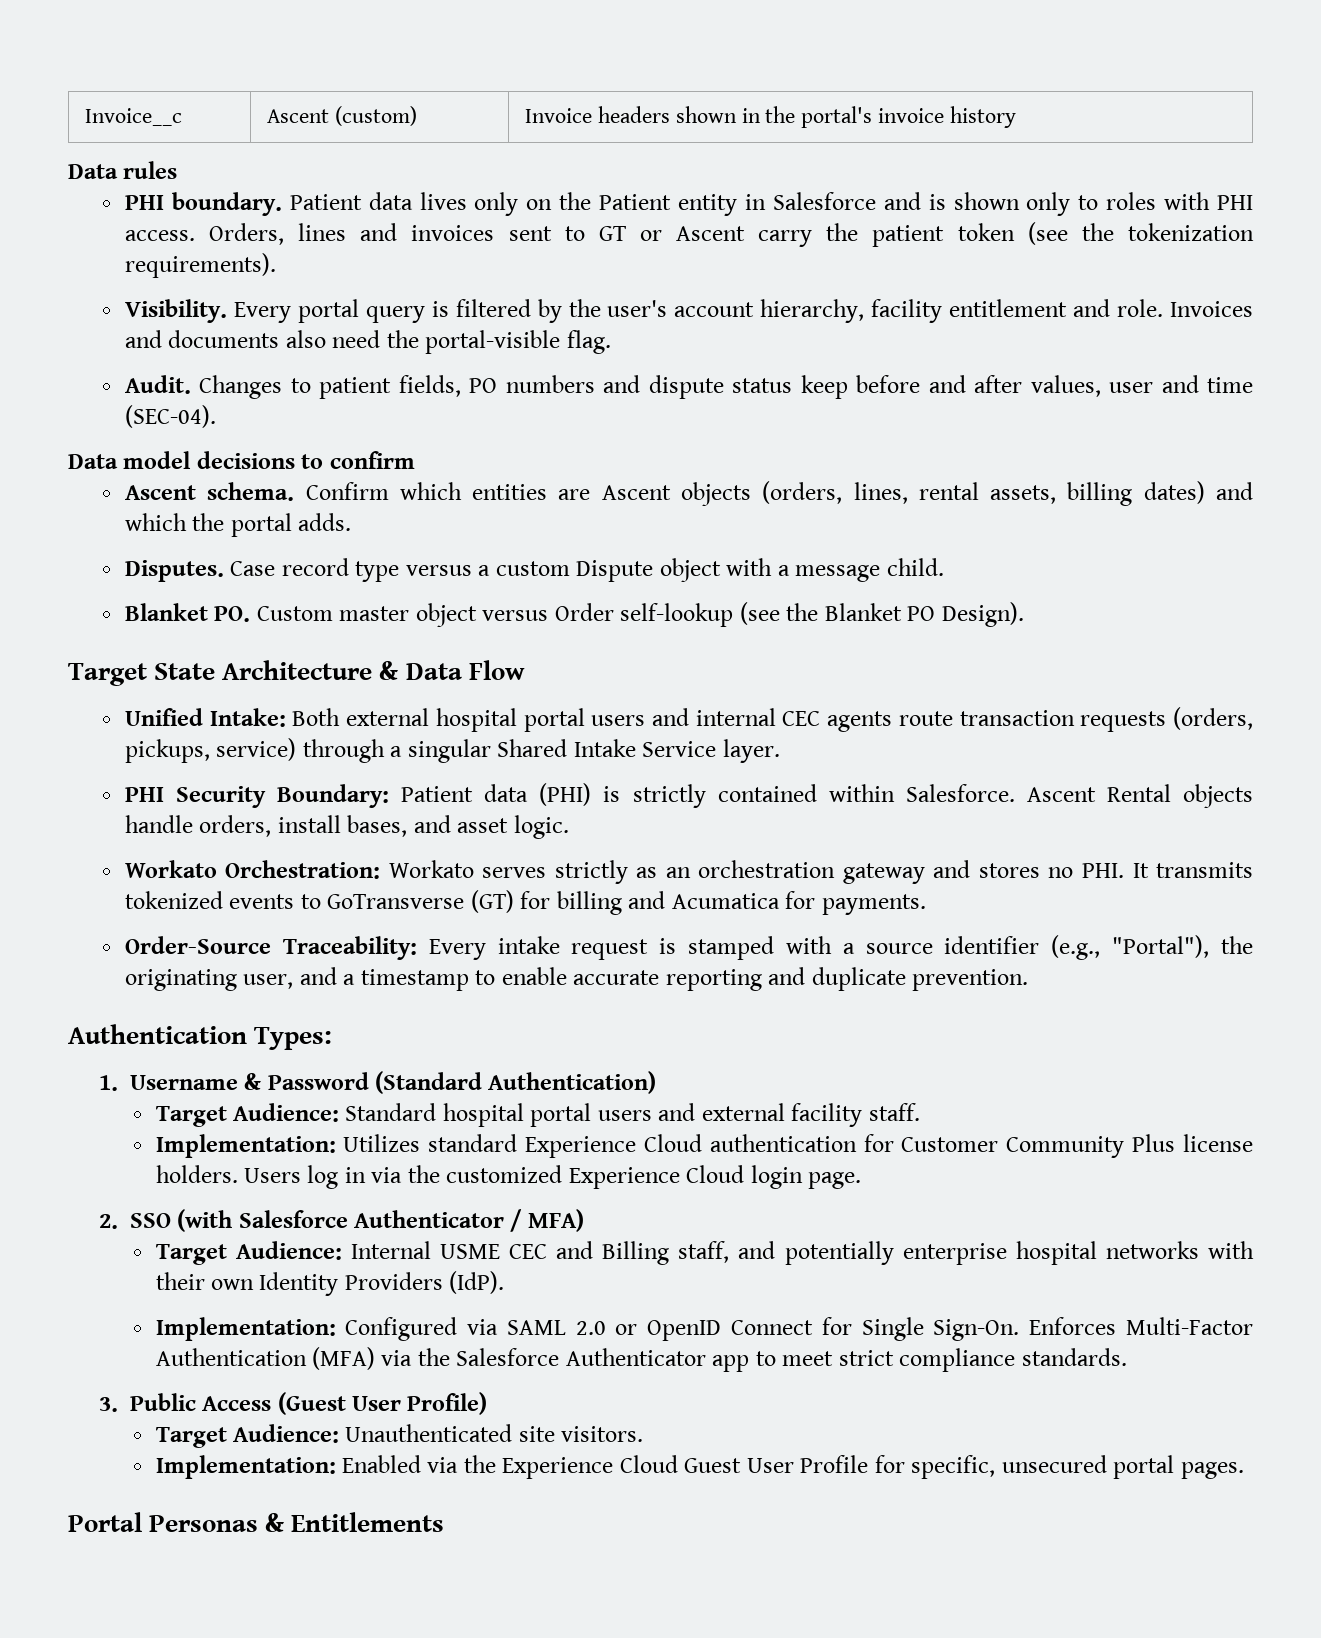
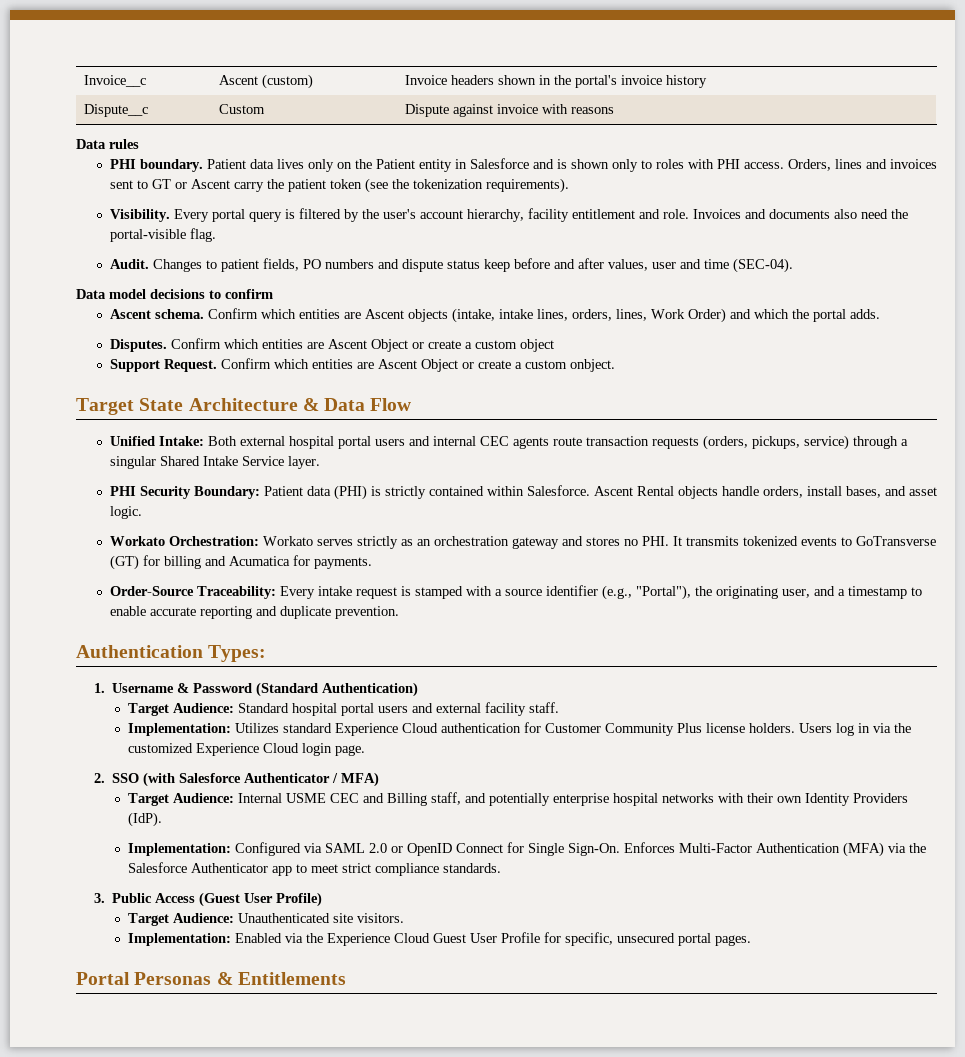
(1016, 117) none -> [84,104,149,117] [219,104,266,114] [405,104,615,117] // Dispute__c | Custom | Dispute against invoice with reasons
[762,481,1205,506] (orders, lines, rental assets, billing dates) -> [451,308,726,323] (intake, intake lines, orders, lines, Work Order)
[230,558,944,582] [124,602,1024,627] Case record type versus a custom Dispute object with a message child. // Blanket PO. Custom master object versus Order self-lookup (see the Blanket PO Design). -> [170,338,554,352] [109,358,615,372] Confirm which entities are Ascent Object or create a custom object // Support Request. Confirm which entities are Ascent Object or create a custom onbject.

